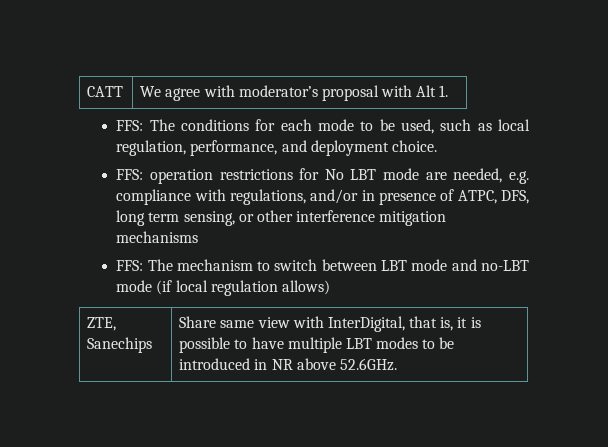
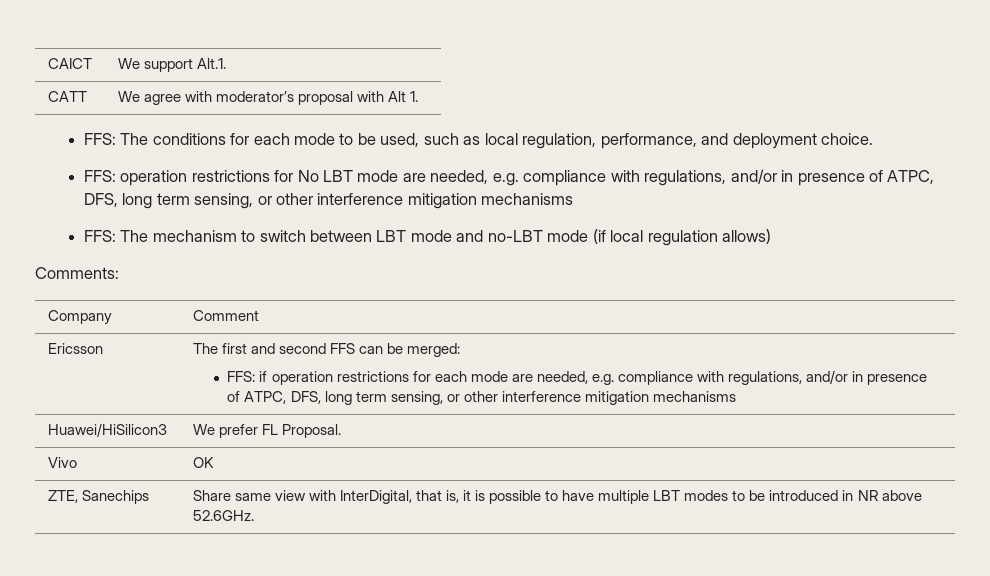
(87, 91) none -> [47,58,92,69] [117,58,226,72] CAICT | We support Alt.1. //
(330, 287) none -> [35,267,119,279] [47,310,112,325] [192,310,259,321] [47,343,103,354] [192,343,460,357] [227,370,928,385] [227,391,736,405] [47,423,167,437] [192,424,341,438] [47,457,77,468] [192,457,214,468] // Comments: // Company | Comment // Ericsson | The first and second FFS can be merged: // FFS: if operation restrictions for each mode are needed, e.g. compliance with regulations, and/or in presence of ATPC, DFS, long term sensing, or other interference mitigation mechanisms // Huawei/HiSilicon3 | We prefer FL Proposal. // Vivo | OK

